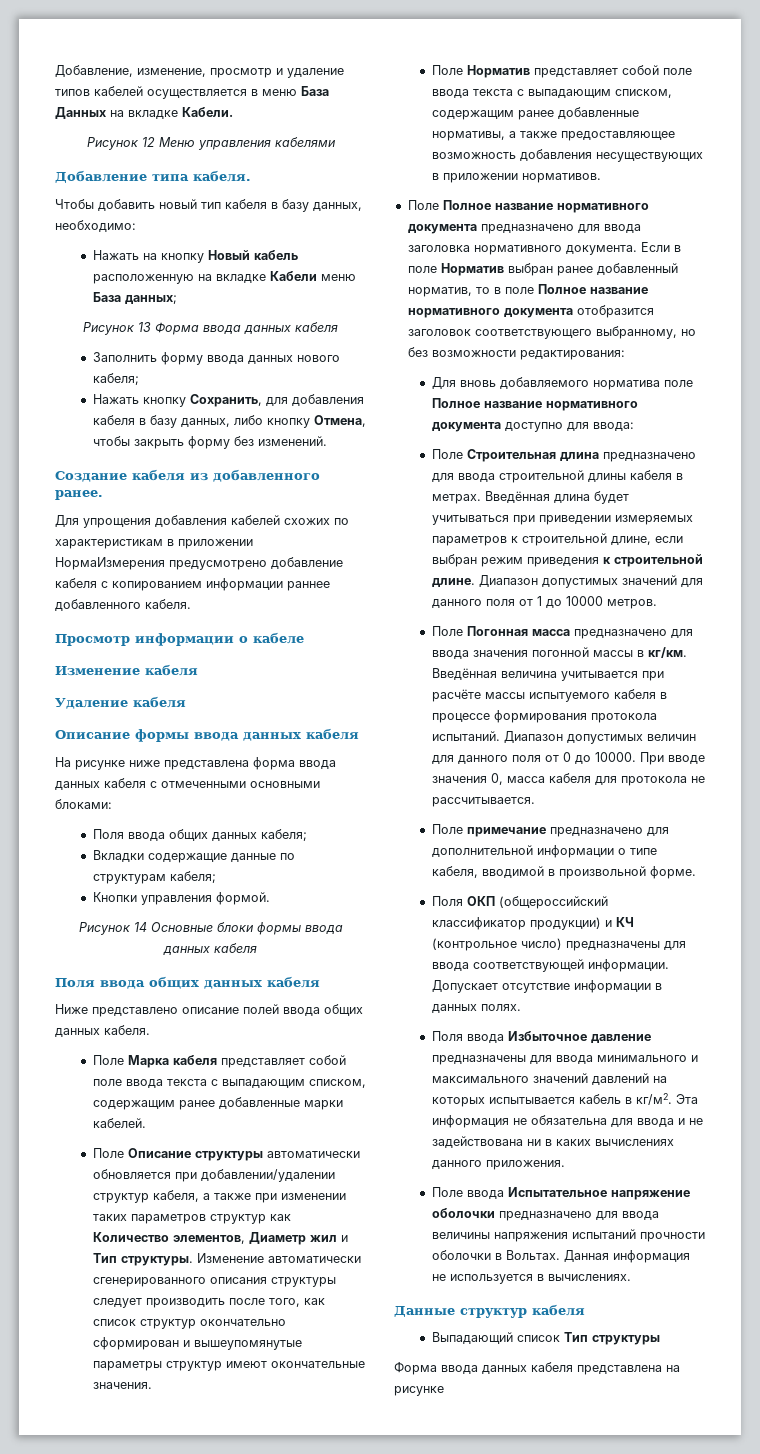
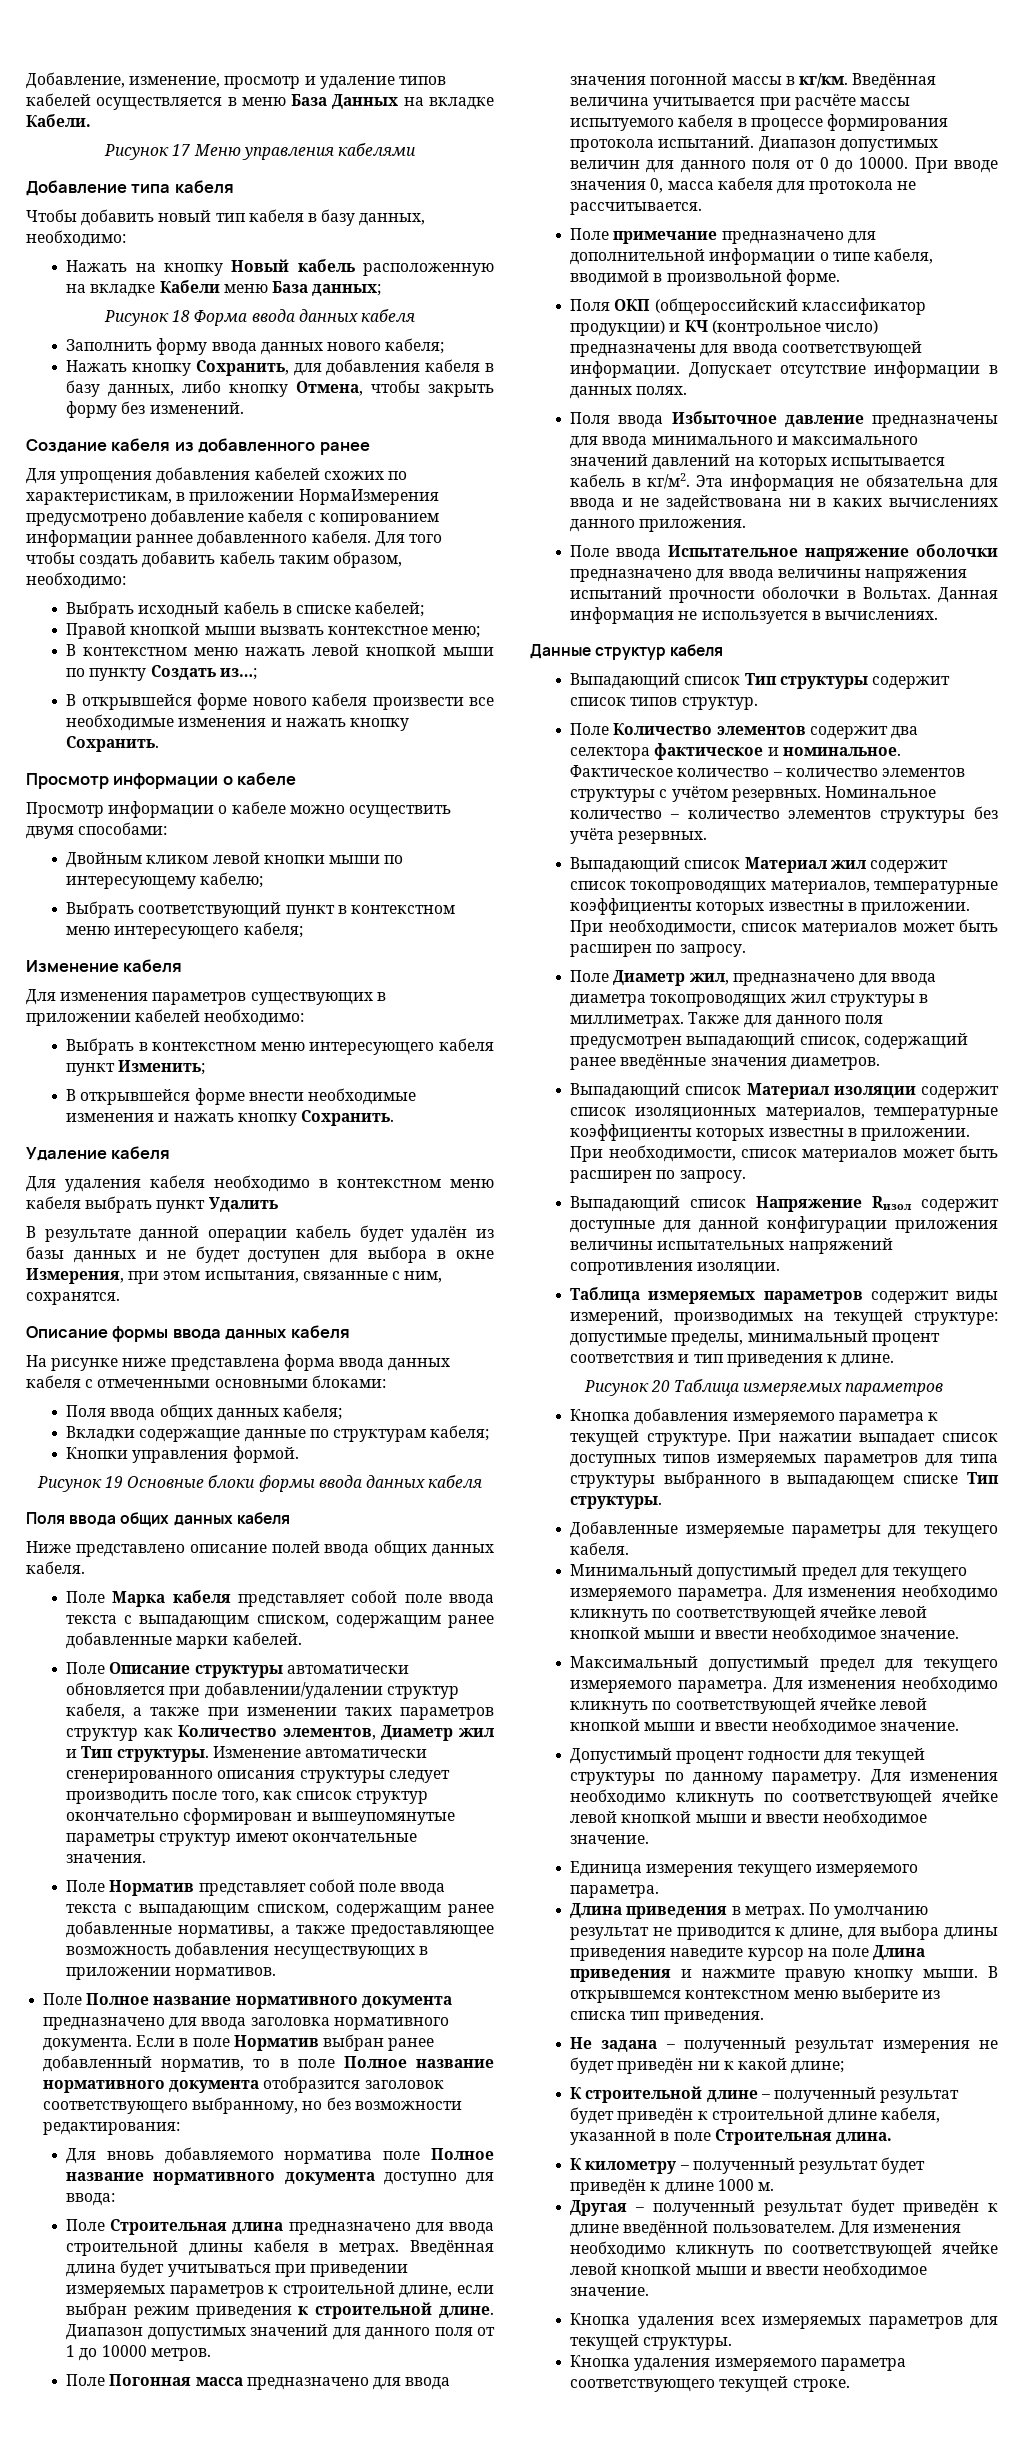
[141,137,155,147] 12 -> [172,144,191,156] 17
[193,170,251,182] кабеля. -> [174,180,234,194] кабеля
[138,322,151,332] 13 -> [172,310,191,322] 18
[55,490,103,500] ранее. -> [319,442,370,455] ранее
[55,539,163,549] характеристикам -> [26,492,172,505] характеристикам,
[55,632,304,646] [55,664,198,676] [55,696,186,709] // Просмотр информации о кабеле // Изменение кабеля // Удаление кабеля -> [374,531,442,547] [26,551,402,568] [26,572,126,589] [66,601,425,618] [66,623,481,639] [66,644,494,656] [66,665,257,681] [66,693,494,710] [66,714,409,731] [66,736,160,752] [26,772,297,789] [26,801,451,818] [26,822,168,839] [66,852,404,868] [66,872,264,889] [66,901,455,918] [66,922,303,939] [26,959,183,973] [26,989,386,1005] [26,1009,305,1026] [66,1038,494,1055] [66,1060,206,1076] [66,1088,416,1105] [66,1110,394,1126] [26,1146,171,1161] [26,1175,494,1192] [26,1196,278,1213] [26,1225,494,1242] [26,1246,495,1263] [26,1268,443,1284] [26,1292,120,1305] Для того чтобы создать добавить кабель таким образом, необходимо: // Выбрать исходный кабель в списке кабелей; // Правой кнопкой мыши вызвать контекстное меню; // В контекстном меню нажать левой кнопкой мыши по пункту Создать из…; // В открывшейся форме нового кабеля произвести все необходимые изменения и нажать кнопку Сохранить. // Просмотр информации о кабеле // Просмотр информации о кабеле можно осуществить двумя способами: // Двойным кликом левой кнопки мыши по интересующему кабелю; // Выбрать соответствующий пункт в контекстном меню интересующего кабеля; // Изменение кабеля // Для изменения параметров существующих в приложении кабелей необходимо: // Выбрать в контекстном меню интересующего кабеля пункт Изменить; // В открывшейся форме внести необходимые изменения и нажать кнопку Сохранить. // Удаление кабеля // Для удаления кабеля необходимо в контекстном меню кабеля выбрать пункт Удалить // В результате данной операции кабель будет удалён из базы данных и не будет доступен для выбора в окне Измерения, при этом испытания, связанные с ним, сохранятся.
[133,922,147,932] 14 -> [105,1476,124,1488] 19
[394,1362,680,1375] [394,1386,444,1396] // Форма ввода данных кабеля представлена на рисунке -> [871,676,950,689] [570,697,758,710] [570,723,918,739] [570,743,901,760] [570,765,965,777] [570,786,936,802] [570,806,998,823] [570,828,708,844] [570,857,948,873] [570,881,998,894] [570,898,970,915] [570,919,998,936] [570,944,746,957] [570,970,937,986] [570,994,928,1007] [570,1012,883,1028] [570,1033,968,1049] [570,1054,880,1070] [570,1083,999,1099] [570,1107,998,1120] [570,1124,970,1141] [570,1145,998,1162] [570,1170,746,1183] [570,1196,999,1212] [570,1216,998,1233] [570,1238,893,1254] [570,1262,781,1275] [570,1287,998,1304] [570,1309,998,1325] [570,1330,940,1346] [570,1354,895,1367] [583,1379,944,1396] [570,1408,938,1425] [570,1430,998,1446] [570,1454,998,1467] [570,1471,999,1488] [570,1496,663,1509] [570,1521,998,1538] [570,1542,630,1555] [570,1564,967,1580] [570,1584,998,1601] [570,1606,927,1622] [570,1626,960,1643] [570,1656,998,1672] [570,1676,998,1693] [570,1698,927,1714] [570,1718,960,1735] [570,1748,925,1764] [570,1769,998,1785] [570,1789,998,1806] [570,1810,928,1827] [570,1835,650,1844] [570,1861,918,1877] [570,1885,660,1898] [570,1903,929,1919] [570,1923,998,1940] [570,1945,926,1961] [570,1966,998,1982] [570,1986,940,2003] [570,2011,764,2024] [570,2037,998,2053] [570,2057,845,2074] [570,2086,960,2103] [570,2107,941,2124] [570,2129,892,2145] [570,2157,926,2174] [570,2179,774,2195] [570,2199,998,2216] [570,2221,961,2237] [570,2241,998,2258] [570,2262,928,2279] [570,2287,650,2296] [570,2313,998,2329] [570,2334,733,2350] [570,2355,906,2371] [570,2376,850,2392] содержит список типов структур. // Поле Количество элементов содержит два селектора фактическое и номинальное. Фактическое количество – количество элементов структуры с учётом резервных. Номинальное количество – количество элементов структуры без учёта резервных. // Выпадающий список Материал жил содержит список токопроводящих материалов, температурные коэффициенты которых известны в приложении. При необходимости, список материалов может быть расширен по запросу. // Поле Диаметр жил, предназначено для ввода диаметра токопроводящих жил структуры в миллиметрах. Также для данного поля предусмотрен выпадающий список, содержащий ранее введённые значения диаметров. // Выпадающий список Материал изоляции содержит список изоляционных материалов, температурные коэффициенты которых известны в приложении. При необходимости, список материалов может быть расширен по запросу. // Выпадающий список Напряжение Rизол содержит доступные для данной конфигурации приложения величины испытательных напряжений сопротивления изоляции. // Таблица измеряемых параметров содержит виды измерений, производимых на текущей структуре: допустимые пределы, минимальный процент соответствия и тип приведения к длине. // Рисунок 20 Таблица измеряемых параметров // Кнопка добавления измеряемого параметра к текущей структуре. При нажатии выпадает список доступных типов измеряемых параметров для типа структуры выбранного в выпадающем списке Тип структуры. // Добавленные измеряемые параметры для текущего кабеля. // Минимальный допустимый предел для текущего измеряемого параметра. Для изменения необходимо кликнуть по соответствующей ячейке левой кнопкой мыши и ввести необходимое значение. // Максимальный допустимый предел для текущего измеряемого параметра. Для изменения необходимо кликнуть по соответствующей ячейке левой кнопкой мыши и ввести необходимое значение. // Допустимый процент годности для текущей структуры по данному параметру. Для изменения необходимо кликнуть по соответствующей ячейке левой кнопкой мыши и ввести необходимое значение. // Единица измерения текущего измеряемого параметра. // Длина приведения в метрах. По умолчанию результат не приводится к длине, для выбора длины приведения наведите курсор на поле Длина приведения и нажмите правую кнопку мыши. В открывшемся контекстном меню выберите из списка тип приведения. // Не задана – полученный результат измерения не будет приведён ни к какой длине; // К строительной длине – полученный результат будет приведён к строительной длине кабеля, указанной в поле Строительная длина. // К километру – полученный результат будет приведён к длине 1000 м. // Другая – полученный результат будет приведён к длине введённой пользователем. Для изменения необходимо кликнуть по соответствующей ячейке левой кнопкой мыши и ввести необходимое значение. // Кнопка удаления всех измеряемых параметров для текущей структуры. // Кнопка удаления измеряемого параметра соответствующего текущей строке.

